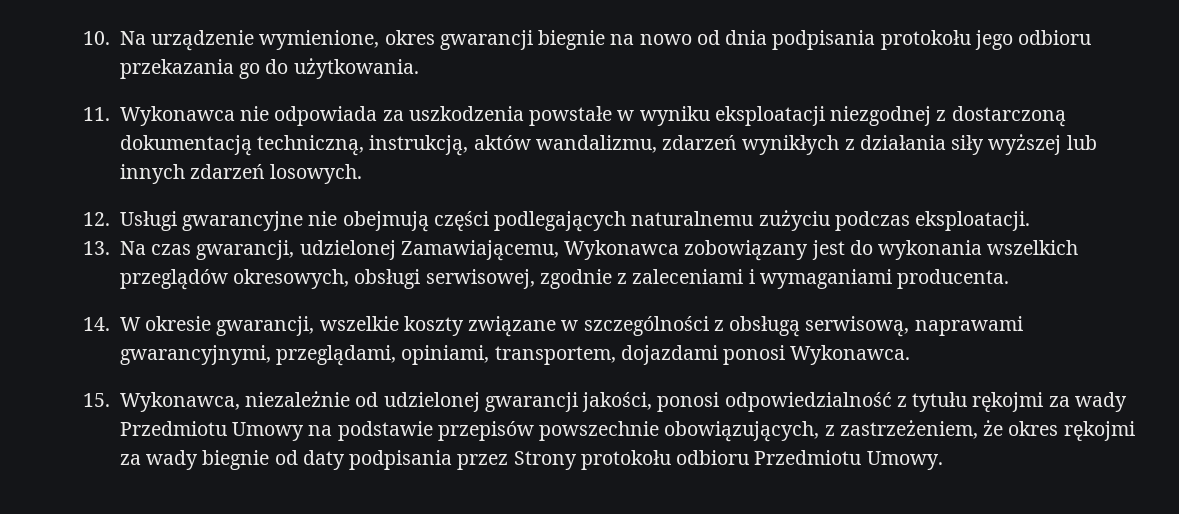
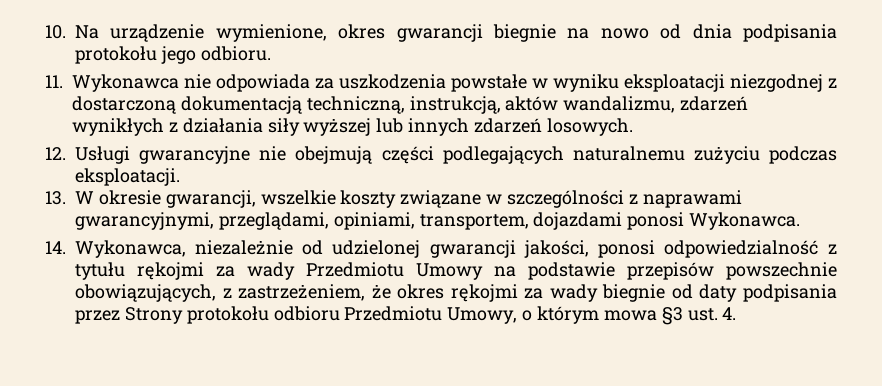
[1018,30,1092,45] [119,58,419,79] odbioru przekazania go do użytkowania. -> [200,46,271,61] odbioru.
[119,240,1079,261] [119,269,1010,290] [83,317,110,331] Na czas gwarancji, udzielonej Zamawiającemu, Wykonawca zobowiązany jest do wykonania wszelkich przeglądów okresowych, obsługi serwisowej, zgodnie z zaleceniami i wymaganiami producenta. // 14. -> (66, 198) none
[729,316,910,337] obsługą serwisową, -> (638, 199) none
[83,393,110,407] 15. -> [45,241,66,254] 14.
[866,451,943,470] Umowy. -> [447,306,737,325] Umowy, o którym mowa §3 ust. 4.

